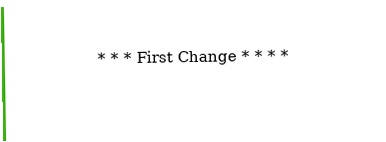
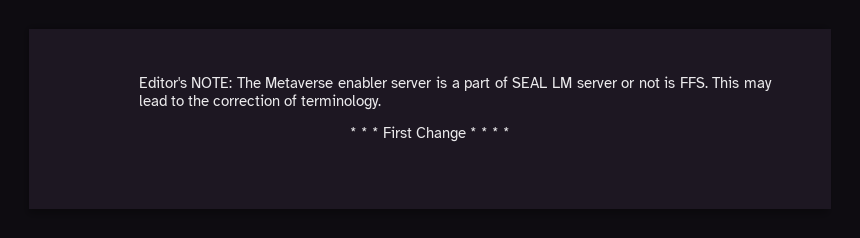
(96, 58) none -> [138,76,772,91] [138,94,381,110] Editor's NOTE: The Metaverse enabler server is a part of SEAL LM server or not is FFS. This may lead to the correction of terminology. //

